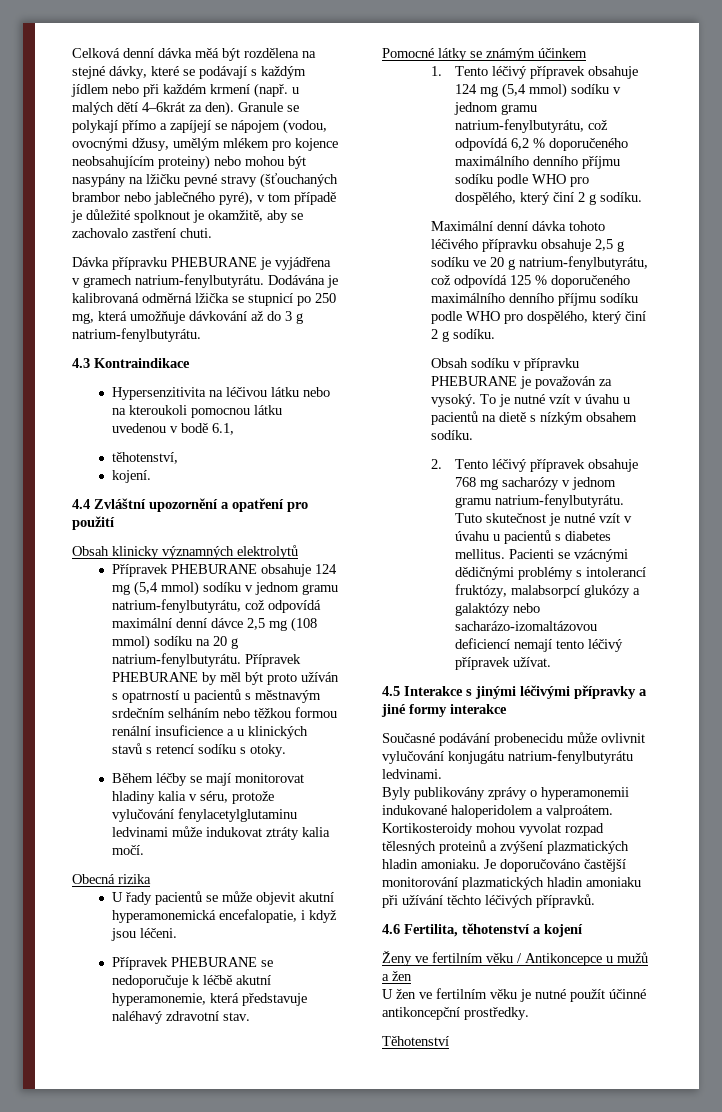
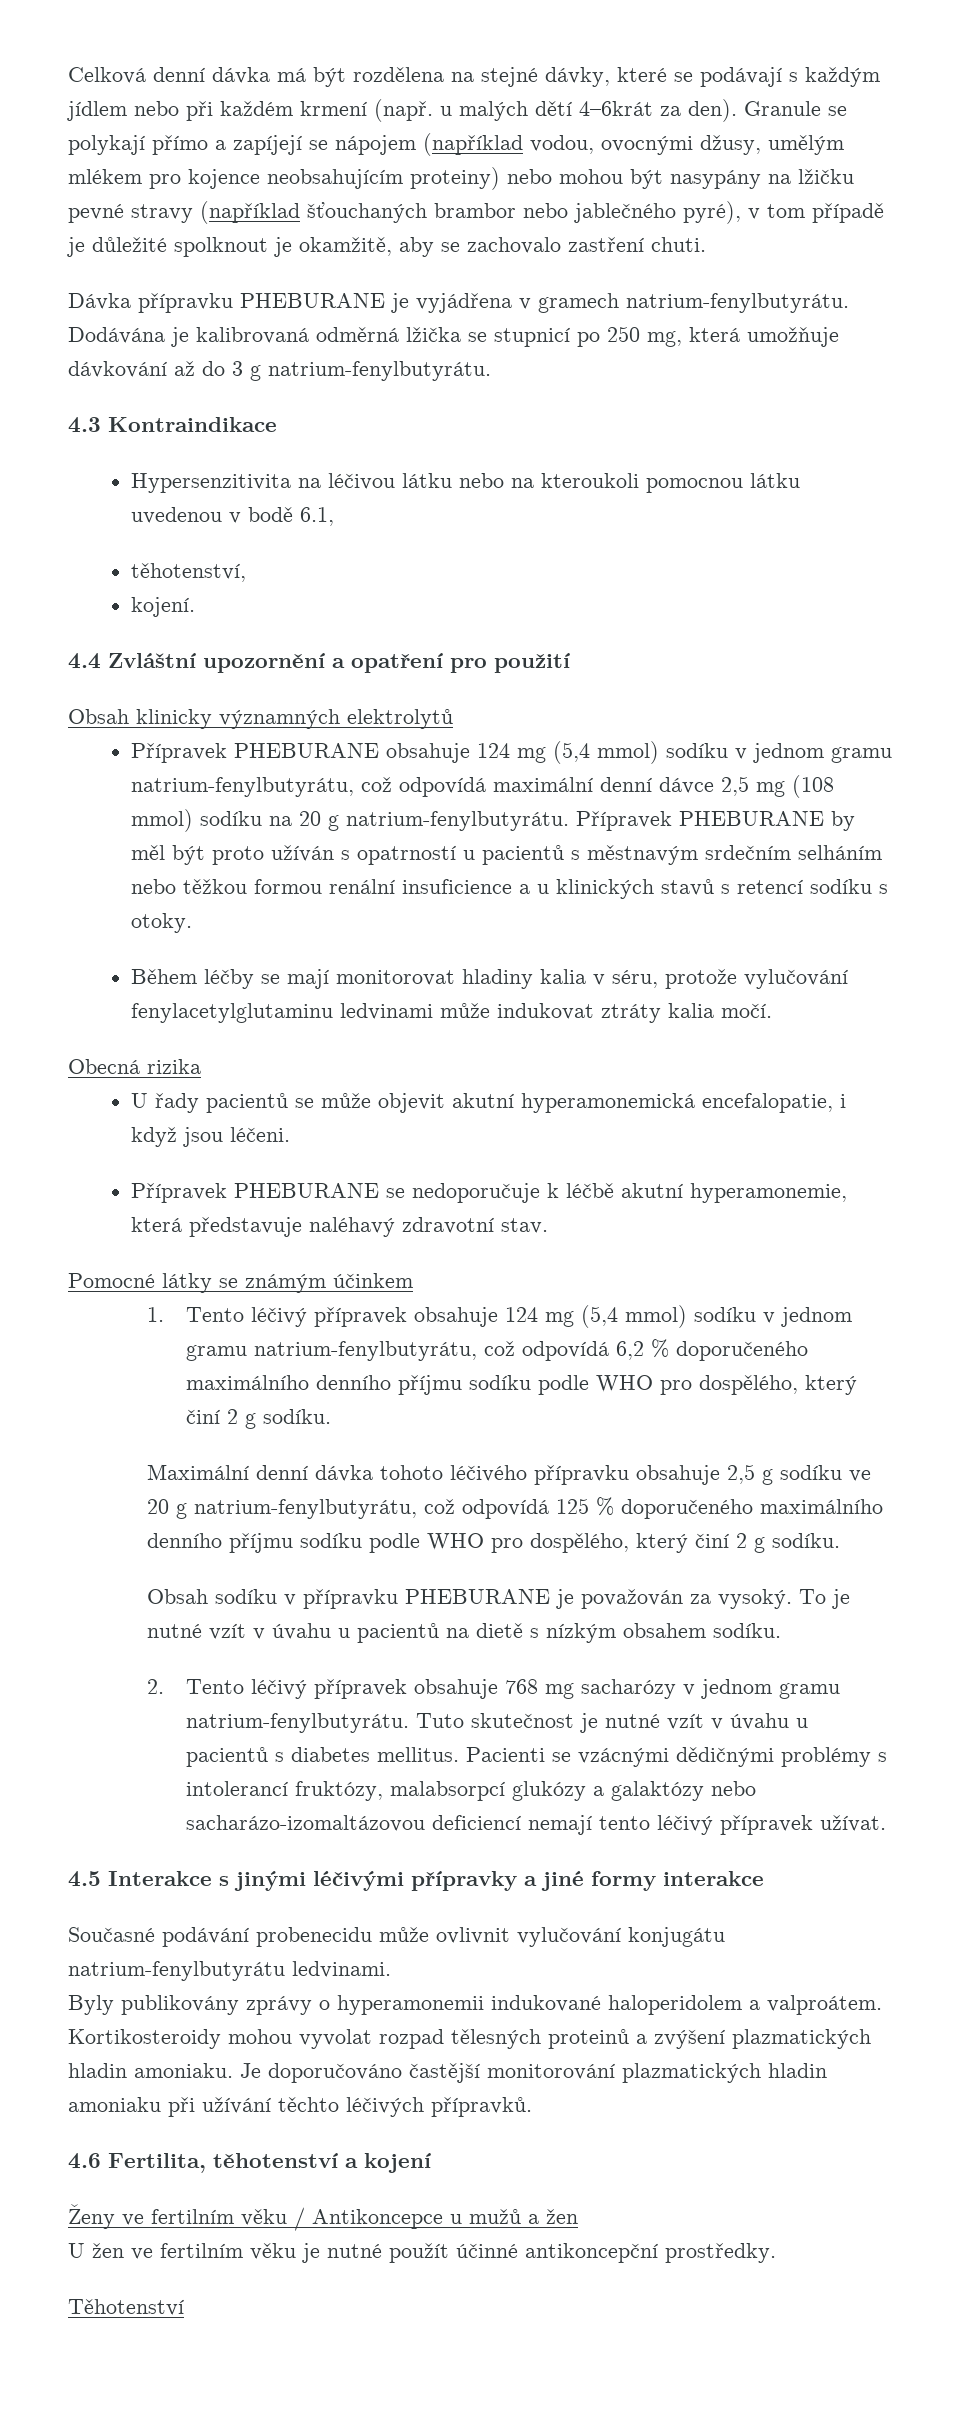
[195,48,219,58] měá -> [277,68,306,82] má
[283,119,327,134] (vodou, -> [423,133,594,156] (například vodou,
[260,173,338,188] (šťouchaných -> [200,201,427,224] (například šťouchaných

